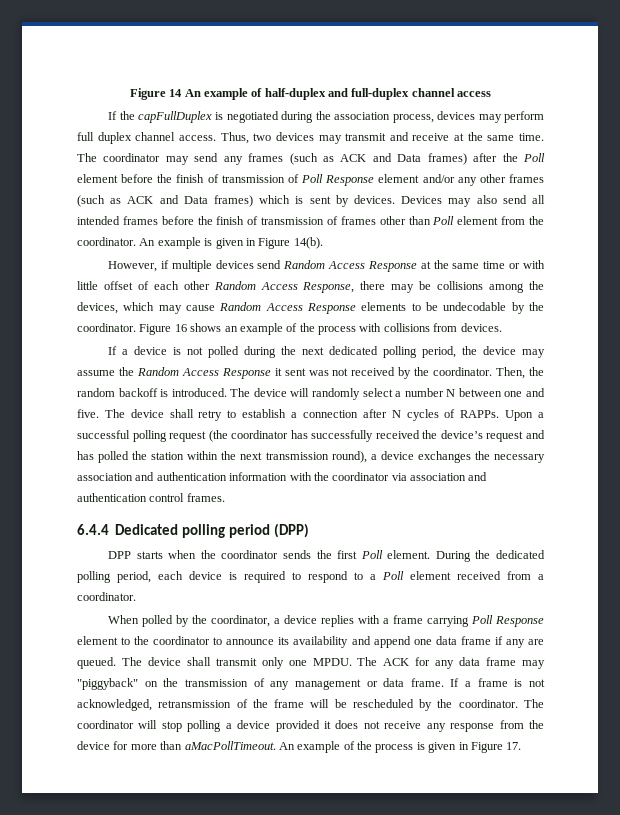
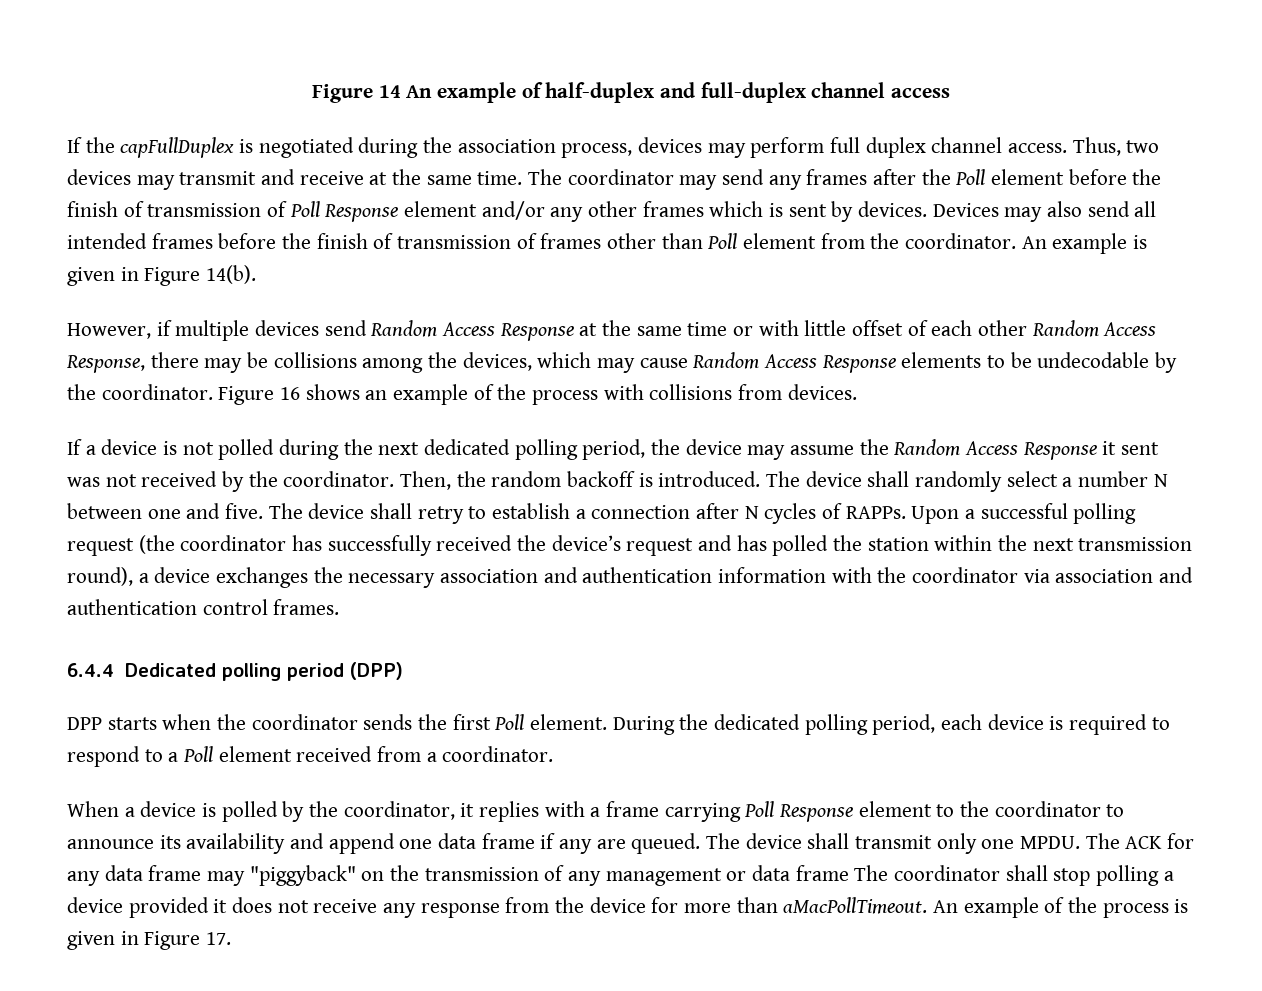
[289,153,467,165] (such as ACK and Data frames) -> (868, 177) none
[77,195,253,207] (such as ACK and Data frames) -> (704, 209) none
[290,388,310,397] will -> [867,471,910,487] shall
(140, 619) none -> [124,801,217,817] a device is
[274,615,318,624] a device -> [460,803,475,817] it
[410,678,546,687] [77,699,544,711] [77,720,158,729] frame. If a frame is not acknowledged, retransmission of the frame will be rescheduled by the coordinator. The coordinator will -> [795,865,1048,881] frame The coordinator shall

